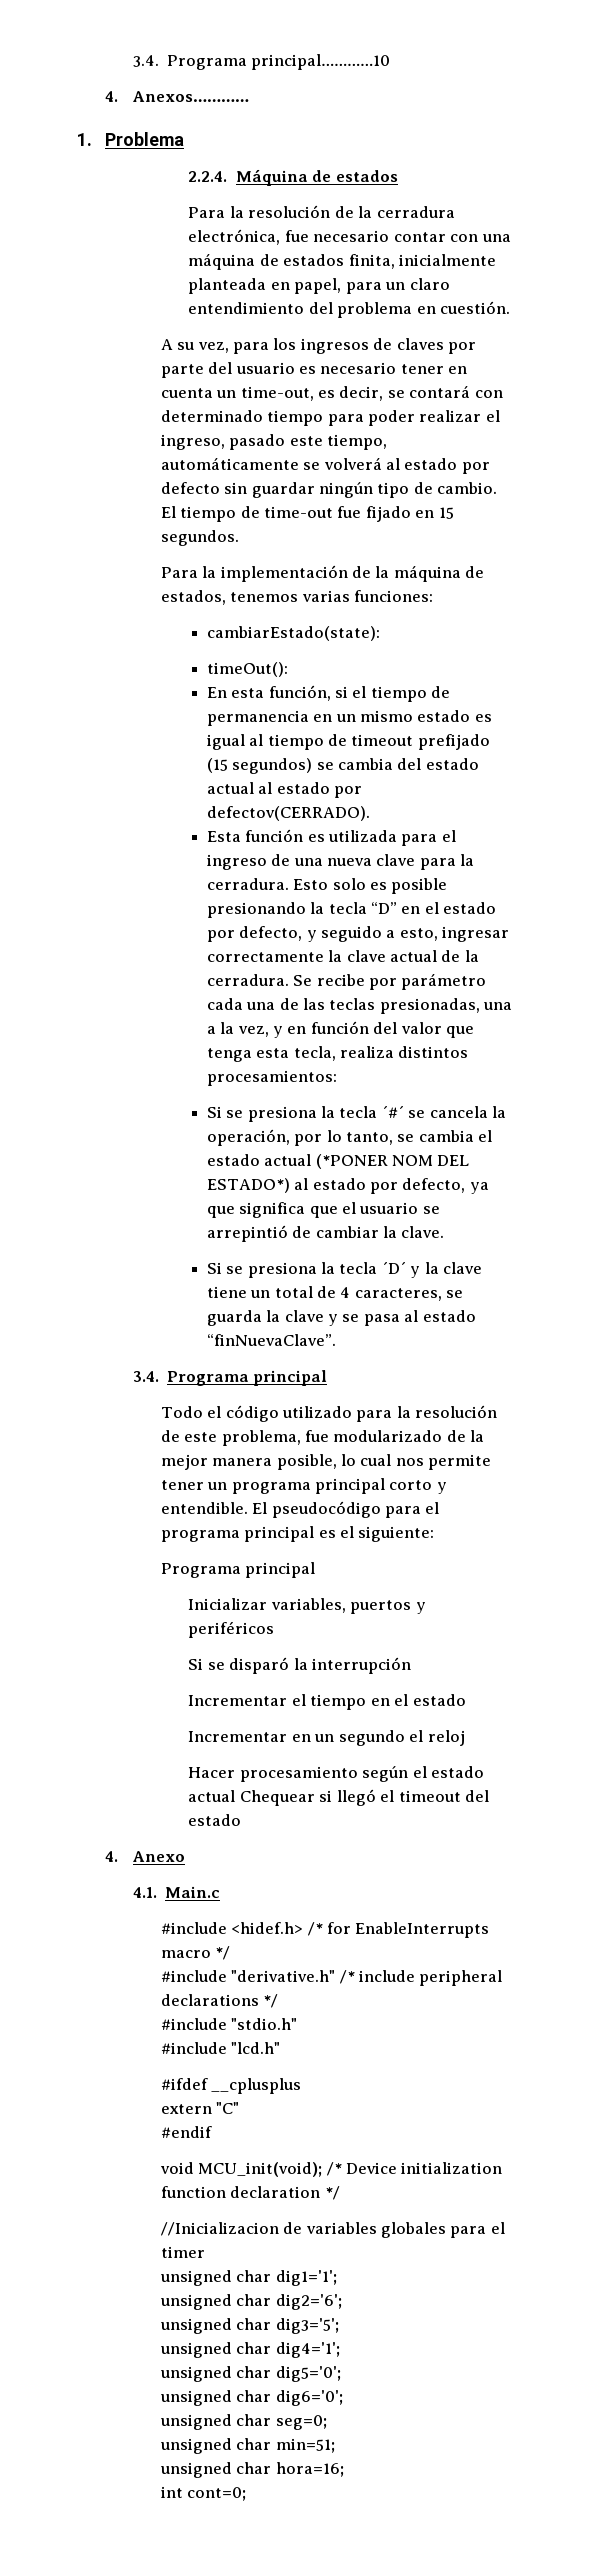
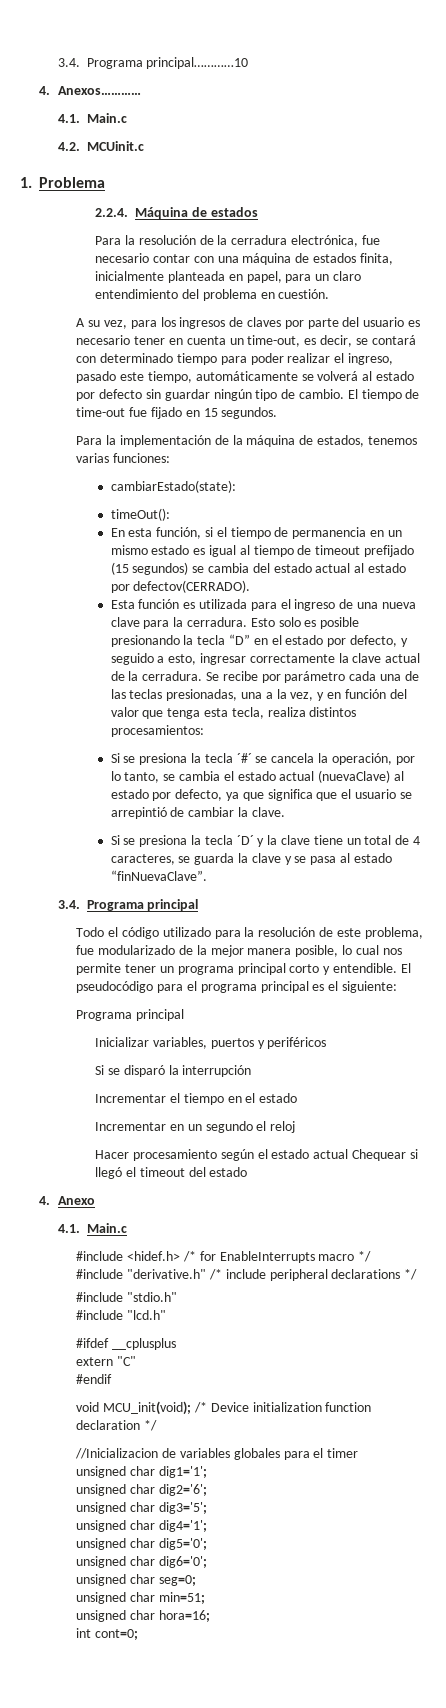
(249, 96) none -> [57,113,127,123] [57,141,144,151] // 4.1. Main.c // 4.2. MCUinit.c
[315,1154,470,1169] [206,1178,290,1193] (*PONER NOM DEL ESTADO*) -> [318,770,391,783] (nuevaClave)

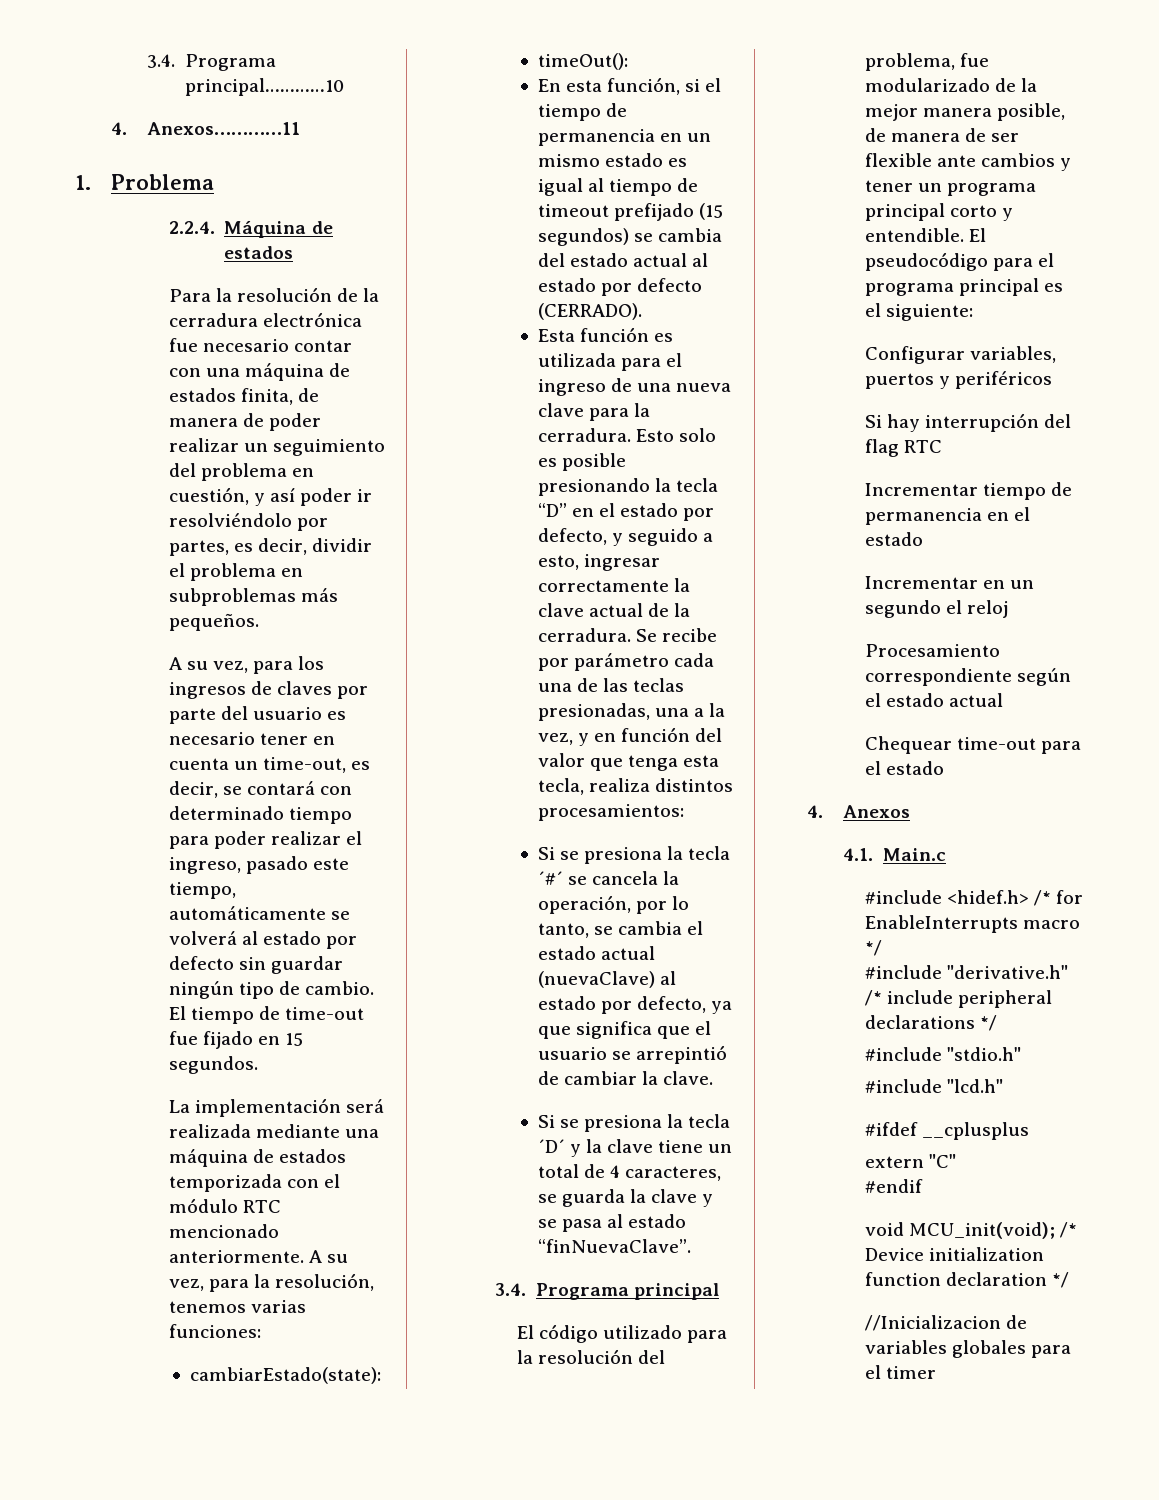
[57,86,141,95] [57,113,127,123] [57,141,144,151] Anexos………… // 4.1. Main.c // 4.2. MCUinit.c -> [147,122,301,135] Anexos…………11
[290,235,358,247] electrónica, -> [263,312,363,327] electrónica
[95,271,361,283] [95,289,330,301] inicialmente planteada en papel, para un claro entendimiento del problema en cuestión. -> [298,388,320,402] [168,413,322,431] [168,438,386,456] [168,463,315,481] [168,487,373,506] [168,513,329,531] [168,538,373,556] [168,563,304,581] [168,588,339,606] [168,613,259,631] de manera de poder realizar un seguimiento del problema en cuestión, y así poder ir resolviéndolo por partes, es decir, dividir el problema en subproblemas más pequeños.
[76,435,364,447] Para la implementación de la máquina de estados, -> [168,1098,385,1117] [168,1124,380,1138] [168,1149,347,1167] [168,1174,341,1192] [168,1198,282,1213] [168,1224,279,1238] [168,1250,349,1263] [168,1273,375,1292] La implementación será realizada mediante una máquina de estados temporizada con el módulo RTC mencionado anteriormente. A su vez, para la resolución,
[133,580,251,593] defectov(CERRADO). -> [637,278,703,292] [537,303,642,320] defecto (CERRADO).
[76,927,119,937] Todo el -> [516,1325,534,1339] El
[318,927,361,937] de este -> [638,1350,666,1364] del
[341,945,402,955] [76,963,122,975] lo cual nos permite -> [864,128,1020,142] [864,153,1072,171] de manera de ser flexible ante cambios y
[76,1009,185,1021] [95,1037,150,1047] Programa principal // Inicializar -> [864,346,965,364] Configurar
[108,1065,252,1077] [95,1093,224,1105] se disparó la interrupción // Incrementar el tiempo -> [887,413,1072,432] [864,439,943,457] [864,482,1073,500] [864,508,982,525] hay interrupción del flag RTC // Incrementar tiempo de permanencia
[95,1149,218,1161] Hacer procesamiento -> [864,644,1000,657] [864,668,1012,686] Procesamiento correspondiente
[351,1149,418,1161] [95,1167,206,1179] Chequear si llegó el timeout del -> [864,736,1082,754] [864,761,881,775] // Chequear time-out para el
[57,1196,95,1205] Anexo -> [843,805,911,818] Anexos
[76,1466,208,1478] [76,1484,208,1496] [76,1502,208,1514] [76,1520,208,1532] [76,1538,208,1550] [76,1556,208,1568] [76,1574,197,1586] [76,1592,206,1604] [76,1610,211,1622] [76,1628,139,1640] // unsigned char dig1='1'; // unsigned char dig2='6'; // unsigned char dig3='5'; // unsigned char dig4='1'; // unsigned char dig5='0'; // unsigned char dig6='0'; // unsigned char seg=0; // unsigned char min=51; // unsigned char hora=16; // int cont=0; -> (937, 1372) none

